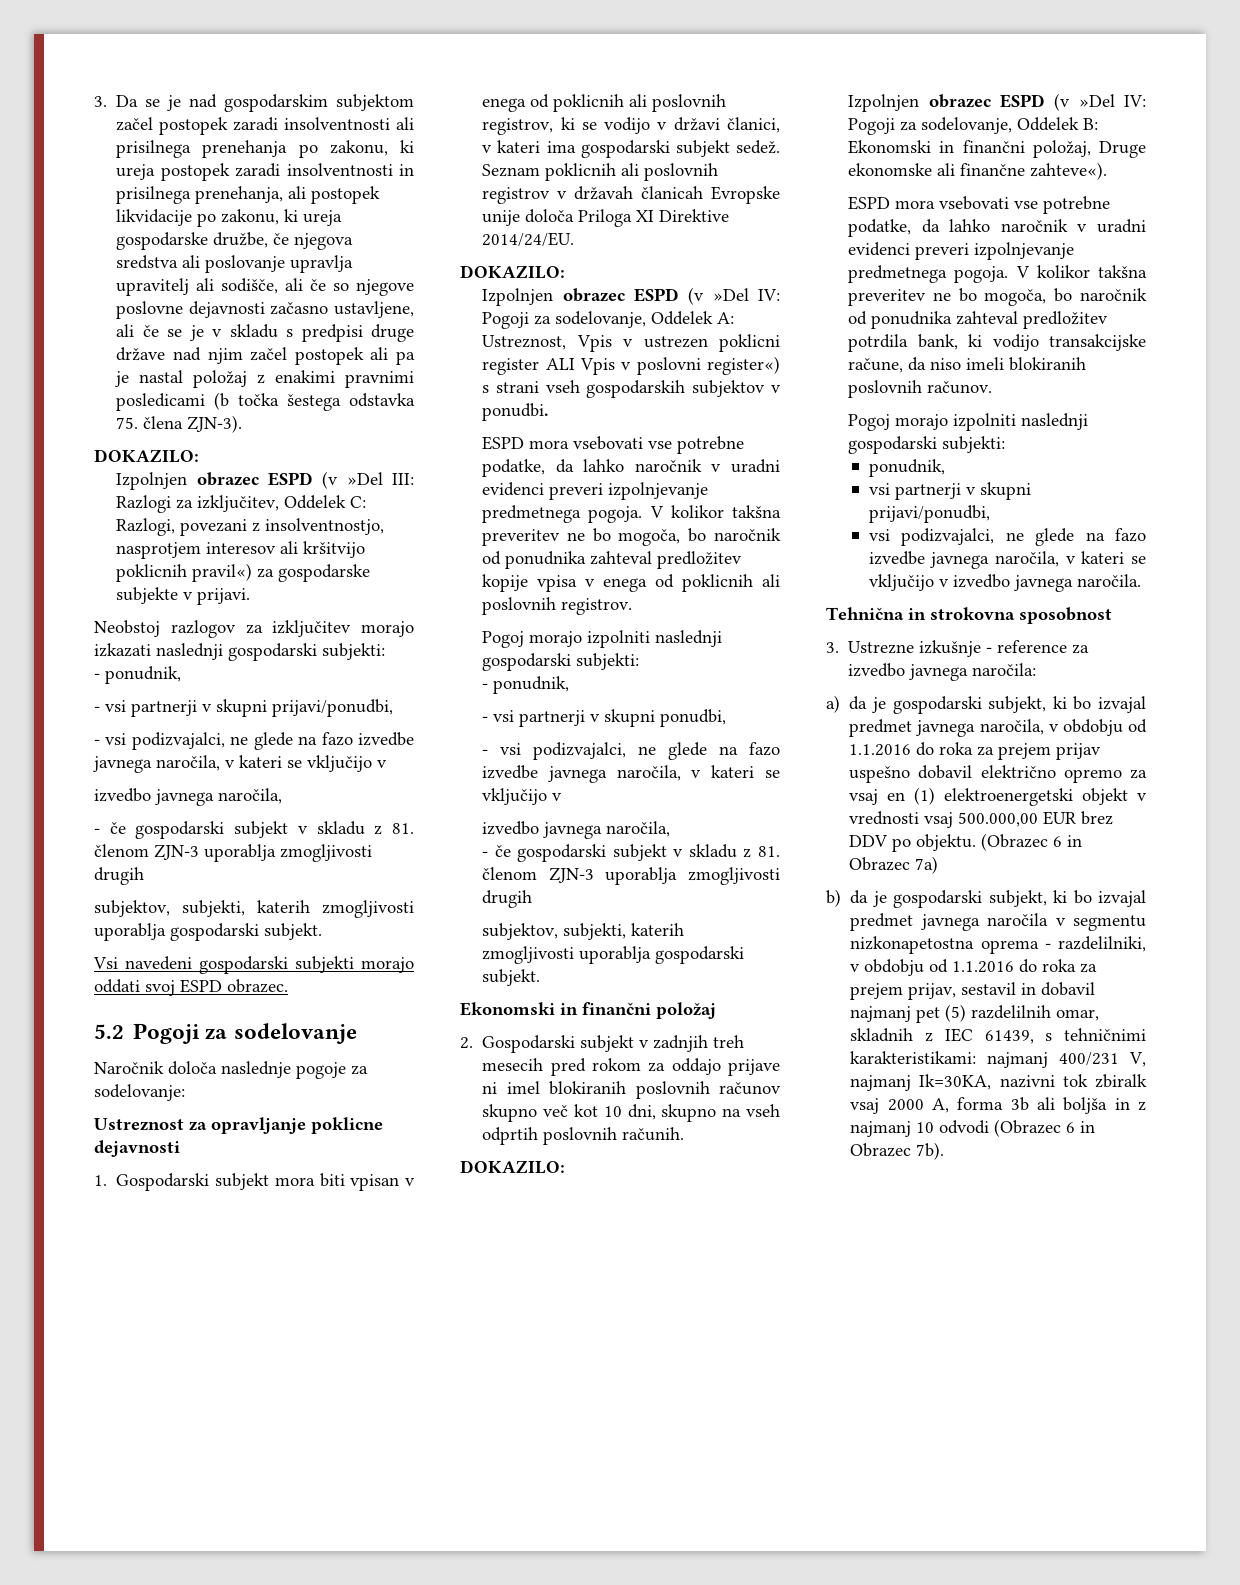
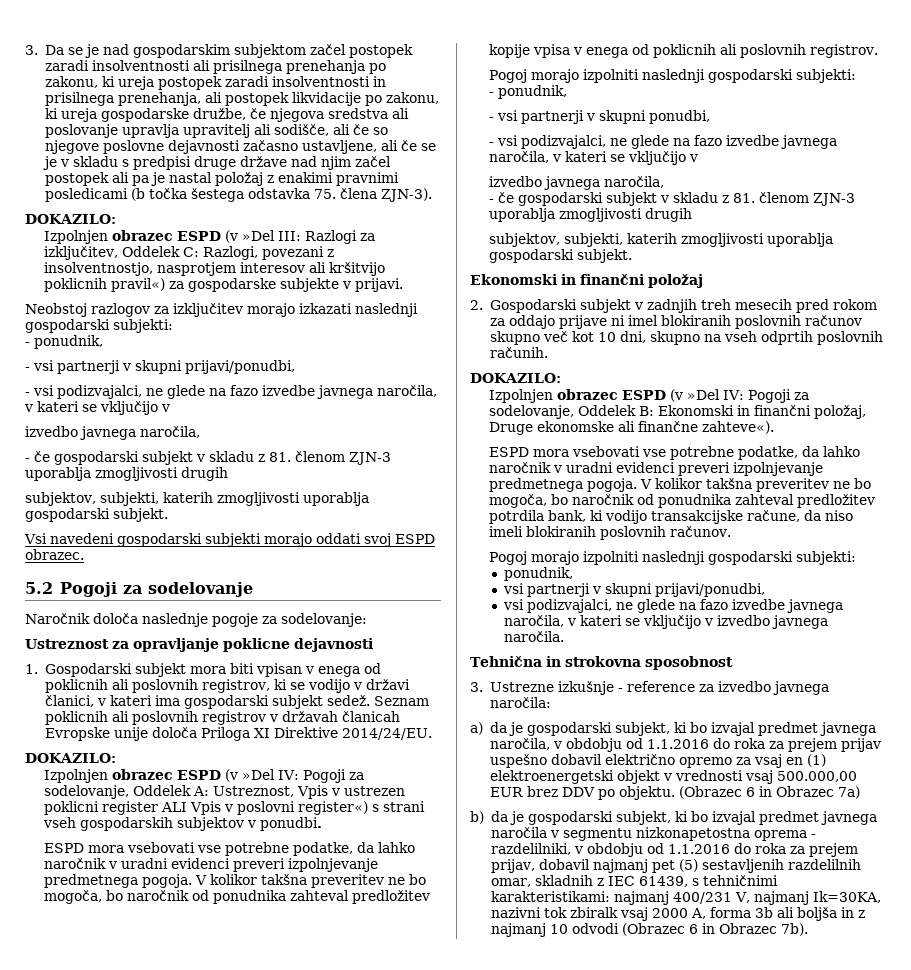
[961,982,1037,995] sestavil in -> (535, 866) none
(967, 1013) none -> [701,859,784,873] sestavljenih

